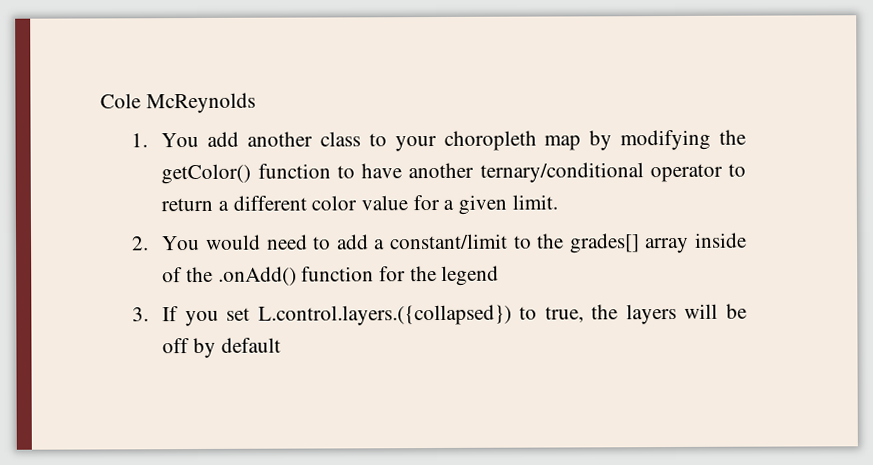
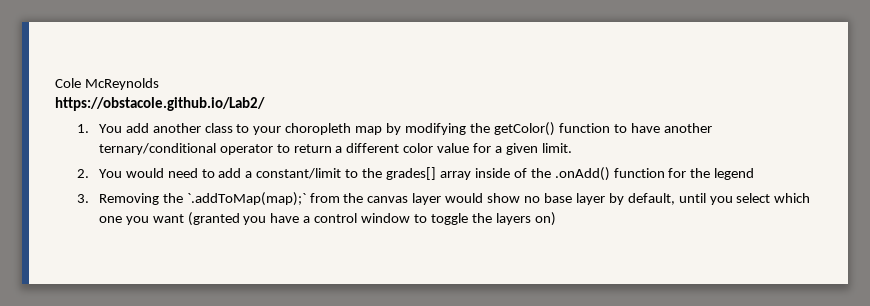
(256, 103) none -> [55,97,265,111] // https://obstacole.github.io/Lab2/
[162,303,747,327] [162,337,281,359] If you set L.control.layers.({collapsed}) to true, the layers will be off by default -> [98,192,811,206] [98,212,556,226] Removing the `.addToMap(map);` from the canvas layer would show no base layer by default, until you select which one you want (granted you have a control window to toggle the layers on)

